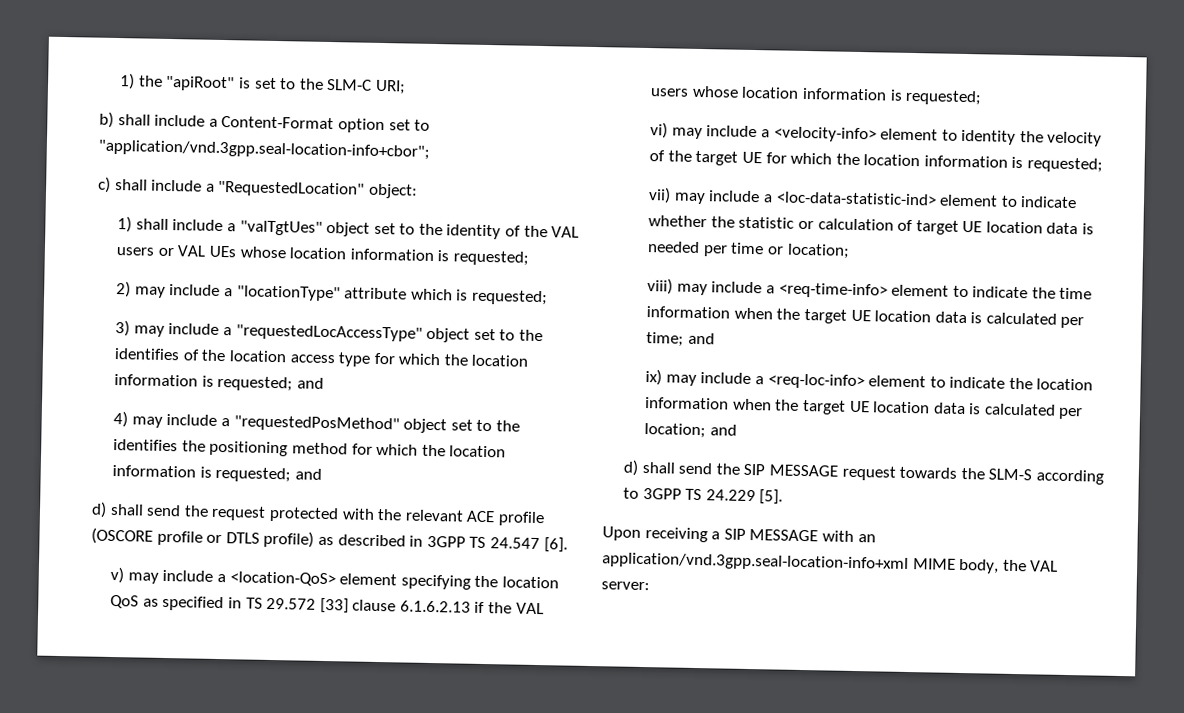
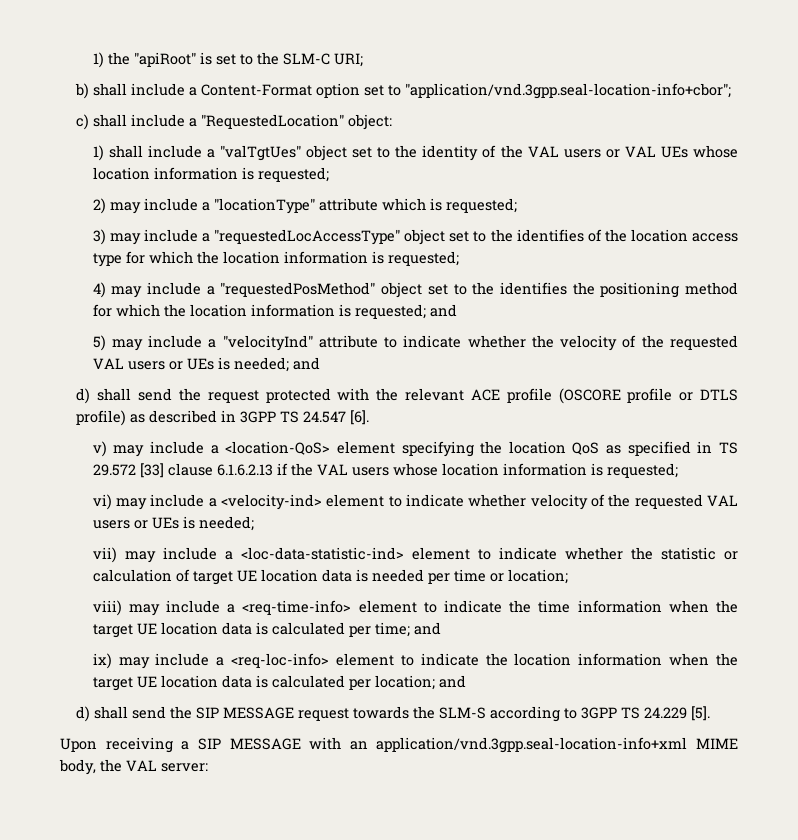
[296,377,324,389] and -> (459, 258) none
(322, 474) none -> [92,335,738,351] [92,357,320,372] // 5) may include a "velocityInd" attribute to indicate whether the velocity of the requested VAL users or UEs is needed; and
[773,126,1103,147] [649,150,1104,173] <velocity-info> element to identity the velocity of the target UE for which the location information is requested; -> [221,494,738,510] [92,516,254,531] <velocity-ind> element to indicate whether velocity of the requested VAL users or UEs is needed;

